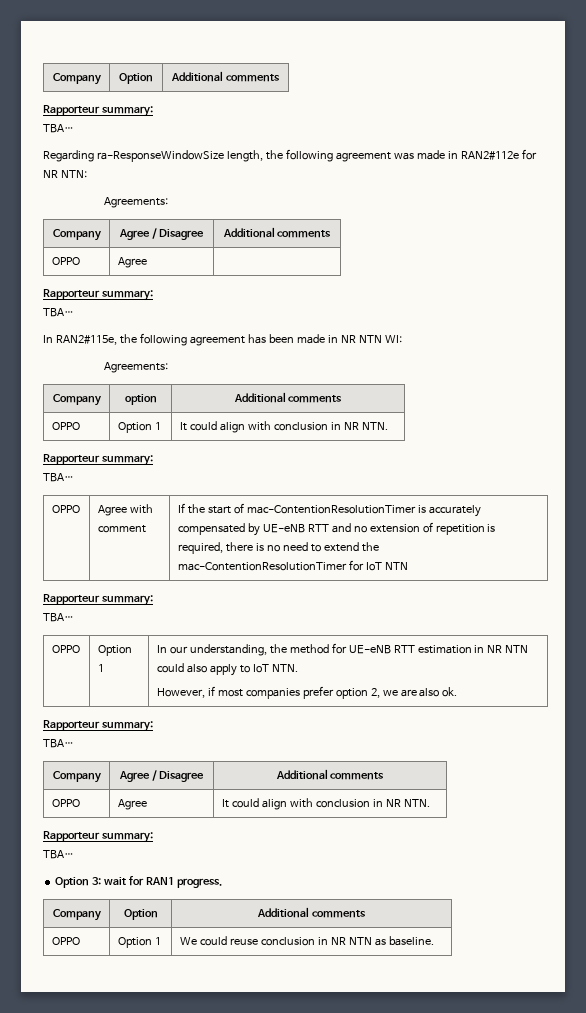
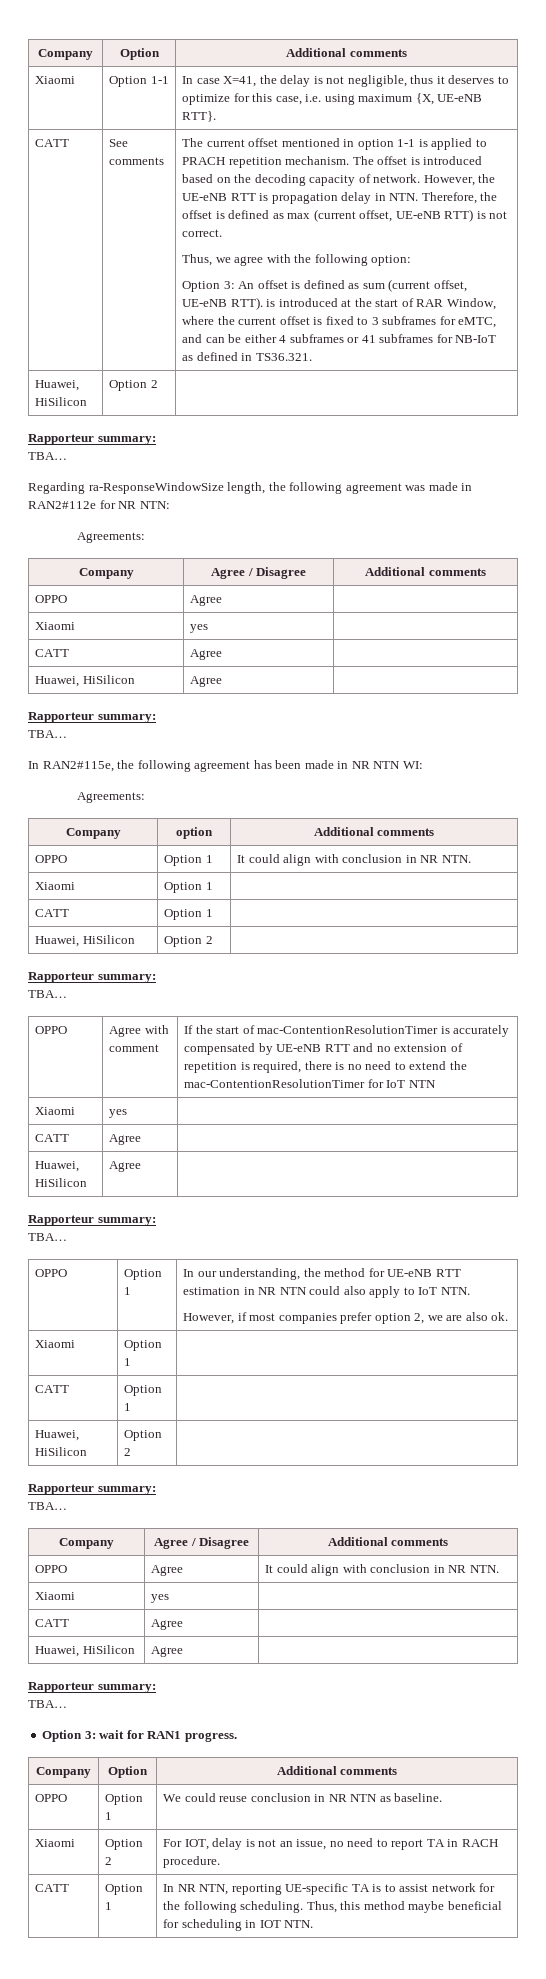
[52,73,101,85] [119,73,153,84] [171,71,280,82] Company | Option | Additional comments -> [38,49,93,60] [119,48,160,60] [286,48,407,57] [35,76,76,84] [109,76,169,87] [182,75,509,87] [182,93,483,105] [182,111,217,122] [35,139,70,147] [109,139,129,147] [109,157,165,165] [182,138,487,150] [182,156,483,168] [182,174,496,186] [182,192,498,204] [182,209,508,222] [182,229,223,237] [182,254,412,266] [182,279,467,292] [182,297,496,310] [182,316,497,328] [182,334,497,343] [182,352,312,361] [35,380,80,391] [35,397,88,406] [109,380,158,391] Company | Option | Additional comments // Xiaomi | Option 1-1 | In case X=41, the delay is not negligible, thus it deserves to optimize for this case, i.e. using maximum {X, UE-eNB RTT}. // CATT | See comments | The current offset mentioned in option 1-1 is applied to PRACH repetition mechanism. The offset is introduced based on the decoding capacity of network. However, the UE-eNB RTT is propagation delay in NTN. Therefore, the offset is defined as max (current offset, UE-eNB RTT) is not correct. // Thus, we agree with the following option: // Option 3: An offset is defined as sum (current offset, UE-eNB RTT). is introduced at the start of RAR Window, where the current offset is fixed to 3 subframes for eMTC, and can be either 4 subframes or 41 subframes for NB-IoT as defined in TS36.321. // Huawei, HiSilicon | Option 2 |
(147, 262) none -> [35,622,76,630] [190,624,209,633] [35,649,70,657] [190,649,223,660] [35,675,135,687] [190,676,223,687] // Xiaomi | yes | // CATT | Agree | // Huawei, HiSilicon | Agree |
(388, 426) none -> [35,882,76,890] [164,882,213,893] [35,909,70,917] [164,909,213,920] [35,935,135,947] [164,936,213,947] // Xiaomi | Option 1 | // CATT | Option 1 | // Huawei, HiSilicon | Option 2 |
(408, 566) none -> [35,1107,76,1115] [109,1109,128,1118] [35,1134,70,1142] [109,1134,142,1145] [35,1161,80,1172] [35,1178,88,1187] [109,1161,142,1172] // Xiaomi | yes | // CATT | Agree | // Huawei, HiSilicon | Agree |
(458, 692) none -> [35,1340,76,1348] [124,1340,163,1351] [124,1358,132,1366] [35,1385,70,1393] [124,1385,163,1396] [124,1403,132,1411] [35,1430,80,1441] [35,1447,88,1456] [124,1430,163,1441] [124,1448,132,1456] // Xiaomi | Option 1 | // CATT | Option 1 | // Huawei, HiSilicon | Option 2 |
(430, 803) none -> [35,1592,76,1600] [151,1594,170,1603] [35,1619,70,1627] [151,1619,184,1630] [35,1645,135,1657] [151,1646,184,1657] // Xiaomi | yes | // CATT | Agree | // Huawei, HiSilicon | Agree |
(434, 941) none -> [35,1839,76,1847] [105,1839,144,1850] [105,1857,113,1865] [163,1838,498,1850] [163,1856,221,1868] [35,1884,70,1892] [105,1884,144,1895] [105,1902,113,1910] [163,1883,496,1895] [163,1901,502,1913] [163,1919,314,1931] // Xiaomi | Option 2 | For IOT, delay is not an issue, no need to report TA in RACH procedure. // CATT | Option 1 | In NR NTN, reporting UE-specific TA is to assist network for the following scheduling. Thus, this method maybe beneficial for scheduling in IOT NTN.

